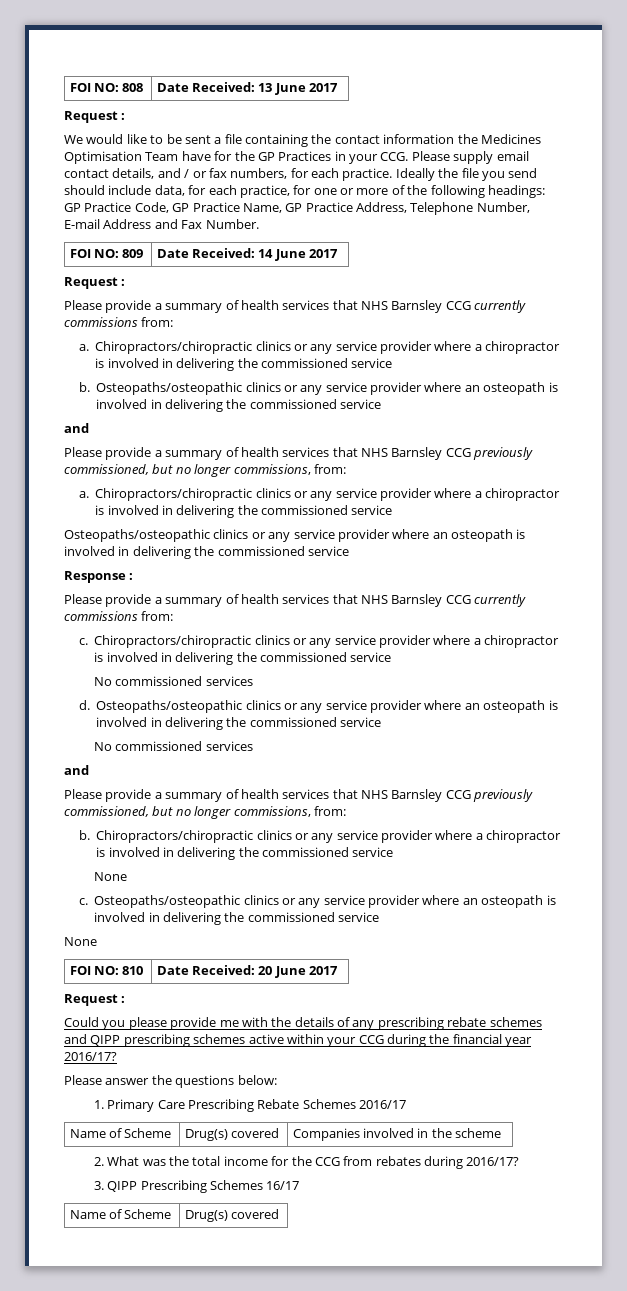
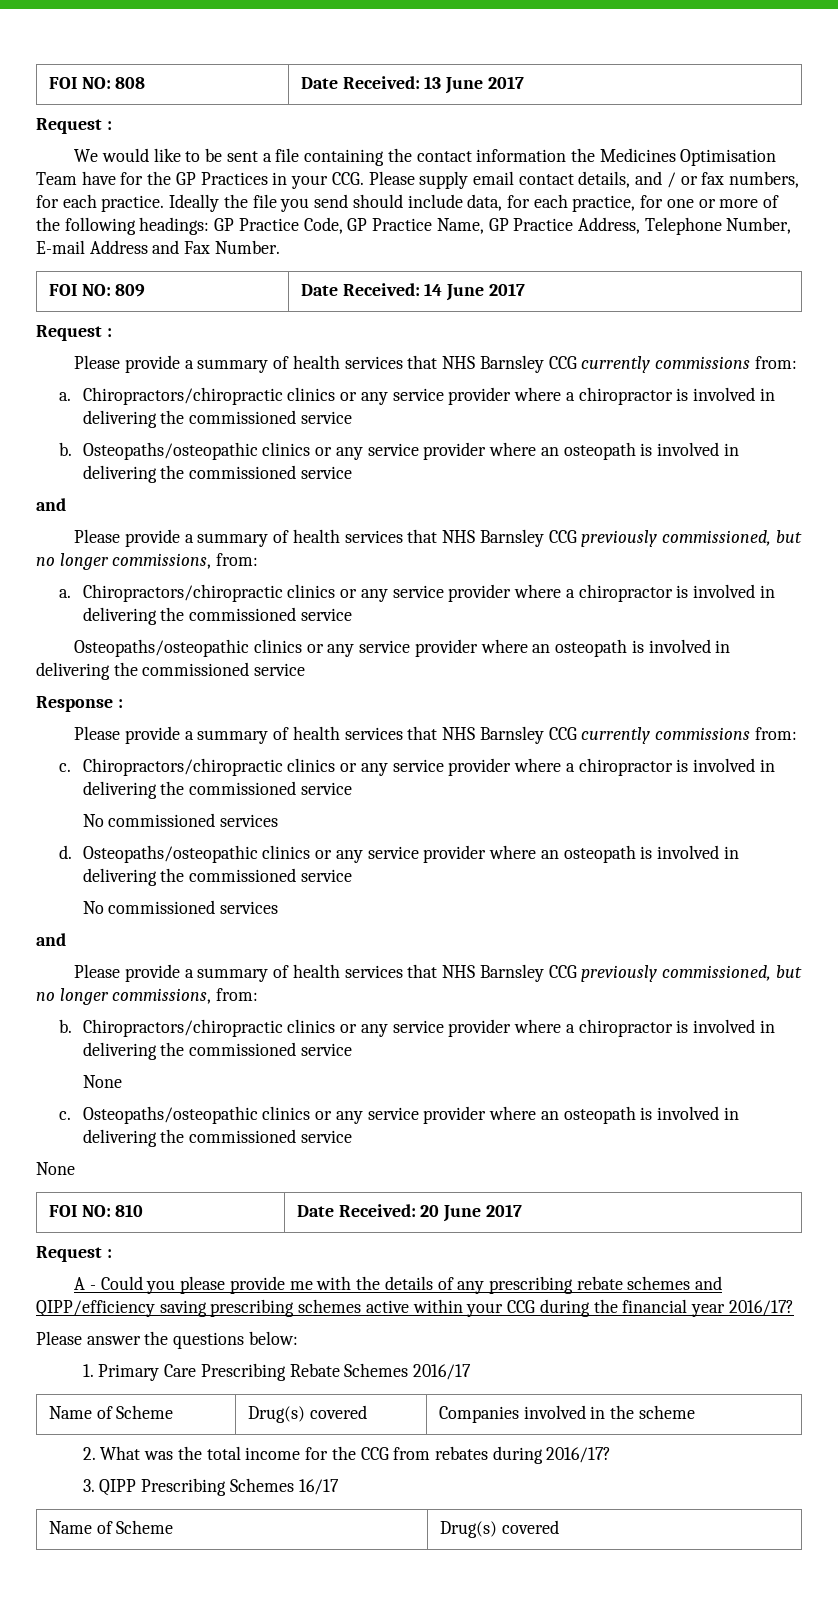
(126, 999) none -> [74,1277,97,1290] A -
[90,1035,121,1046] QIPP -> [36,1300,207,1317] QIPP/efficiency saving

